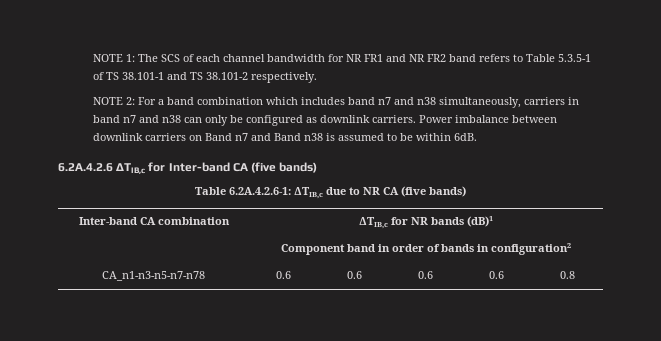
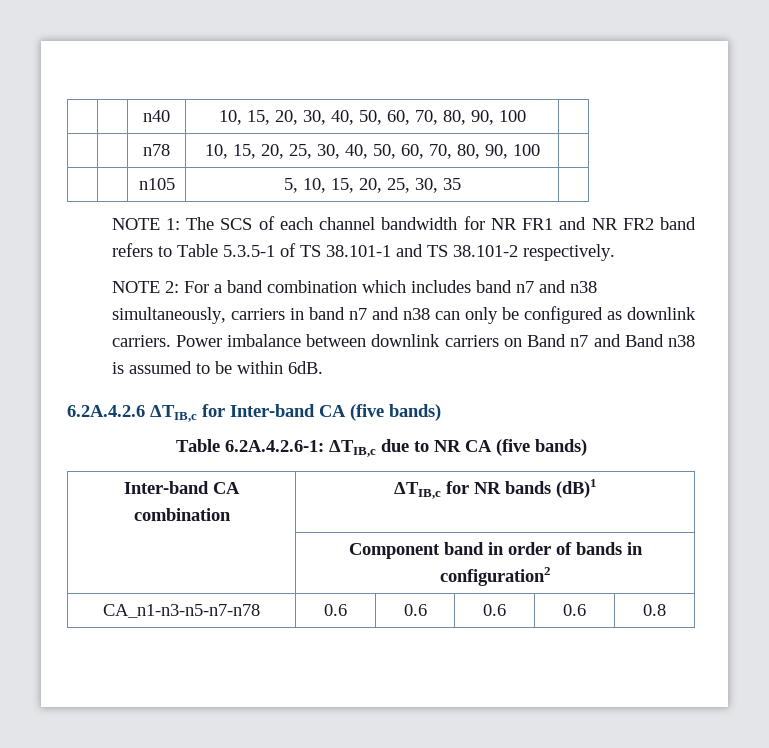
(92, 58) none -> [143,110,170,122] [218,110,526,125] [143,144,170,156] [204,144,540,159] [138,178,175,190] [283,178,461,193] | | n40 | 10, 15, 20, 30, 40, 50, 60, 70, 80, 90, 100 | // | | n78 | 10, 15, 20, 25, 30, 40, 50, 60, 70, 80, 90, 100 | // | | n105 | 5, 10, 15, 20, 25, 30, 35 | //

